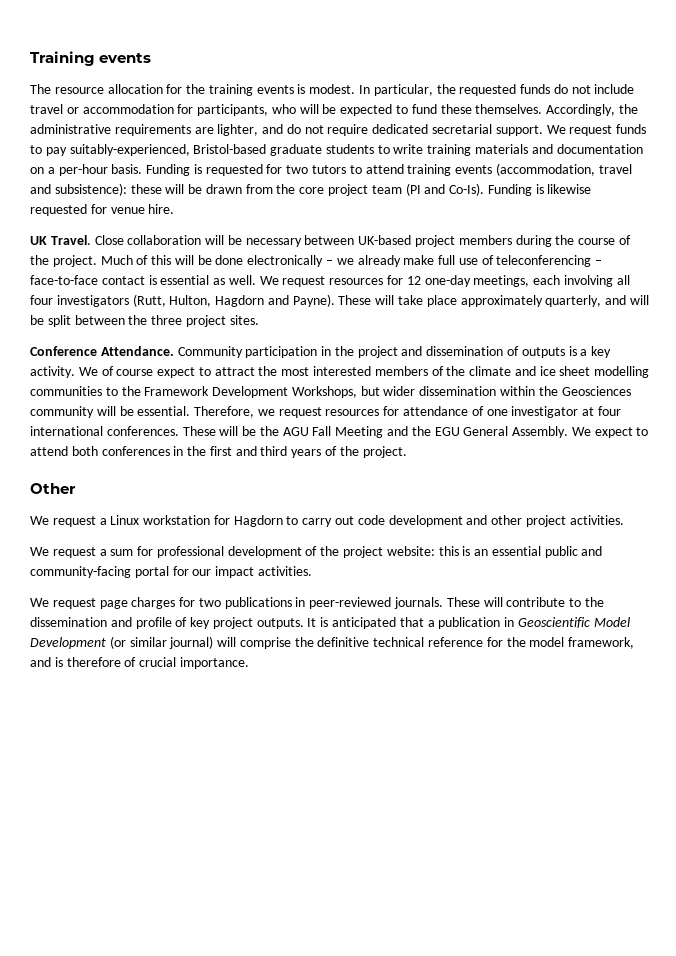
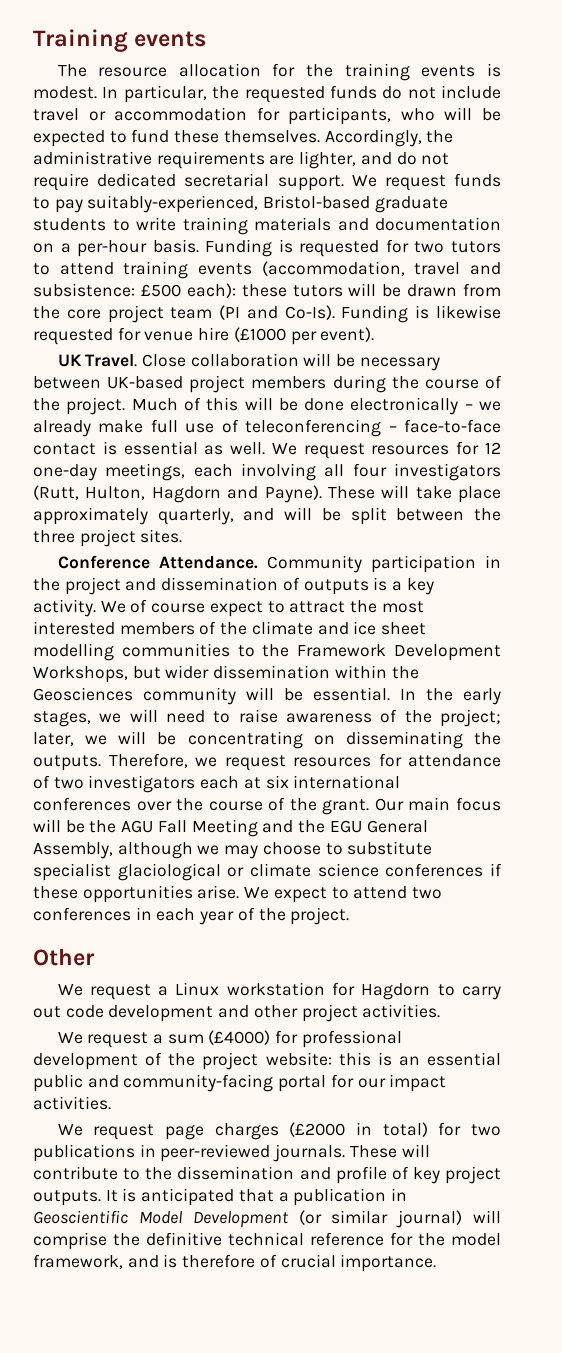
[54,183,162,196] subsistence): these -> [33,283,343,298] subsistence: £500 each): these tutors
[148,204,175,214] hire. -> [198,327,375,345] hire (£1000 per event).
(191, 411) none -> [400,688,501,705] [33,709,501,727] [33,731,502,749] [33,755,101,771] In the early stages, we will need to raise awareness of the project; later, we will be concentrating on disseminating the outputs.
[486,406,621,418] [30,426,216,436] one investigator at four international conferences. These -> [53,775,401,793] [33,797,501,815] two investigators each at six international conferences over the course of the grant. Our main focus
[512,426,569,438] Assembly. -> [33,841,433,859] [33,863,503,881] [33,885,240,903] Assembly, although we may choose to substitute specialist glaciological or climate science conferences if these opportunities arise.
[71,446,98,456] both -> [412,887,443,899] two
[187,446,322,458] the first and third years -> [156,908,235,925] each year
(134, 552) none -> [208,1030,271,1045] (£4000)
(176, 603) none -> [289,1122,428,1137] (£2000 in total)

